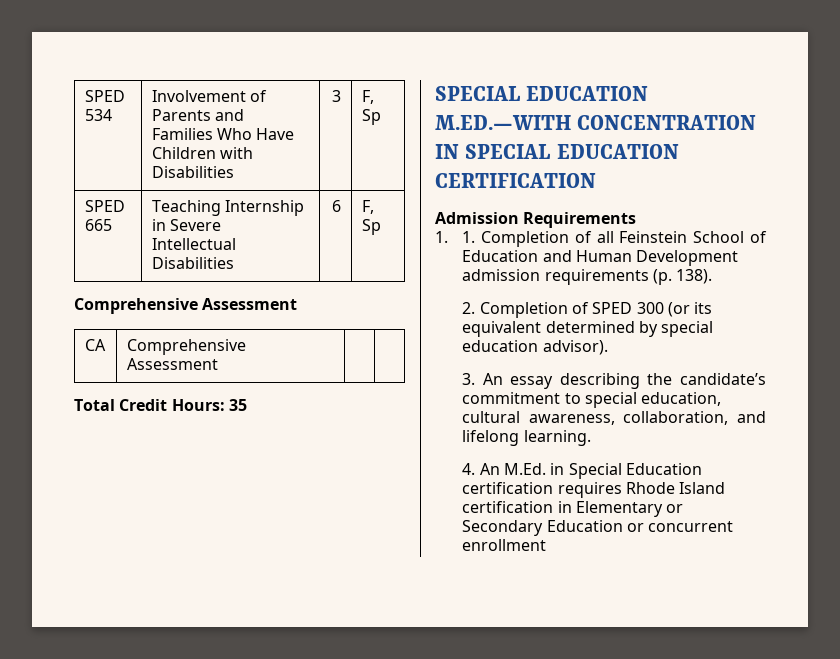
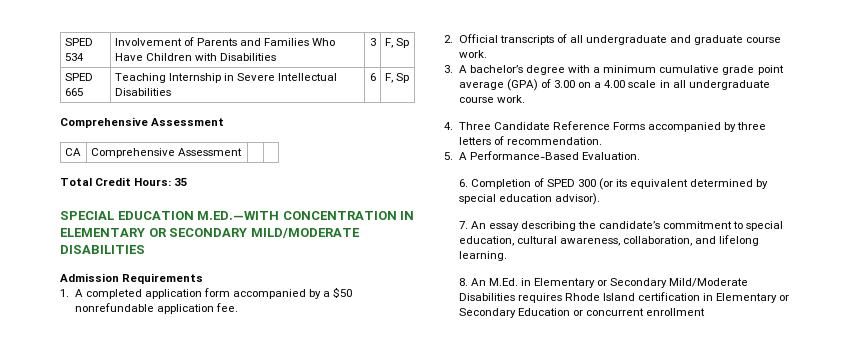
[465,144,679,159] [435,173,596,188] [435,212,637,228] [435,231,767,247] [462,250,739,266] [462,269,713,285] [462,302,476,314] SPECIAL EDUCATION CERTIFICATION // Admission Requirements // 1. 1. Completion of all Feinstein School of Education and Human Development admission requirements (p. 138). // 2. -> [60,228,360,238] [60,245,145,254] [60,273,204,284] [60,287,353,299] [74,303,238,314] [444,34,782,45] [458,50,487,58] [444,65,784,75] [458,79,770,91] [458,95,525,103] [444,121,767,132] [458,136,602,145] [444,151,640,160] [458,179,468,187] ELEMENTARY OR SECONDARY MILD/MODERATE DISABILITIES // Admission Requirements // 1. A completed application form accompanied by a $50 nonrefundable application fee. // 2. Official transcripts of all undergraduate and graduate course work. // 3. A bachelor’s degree with a minimum cumulative grade point average (GPA) of 3.00 on a 4.00 scale in all undergraduate course work. // 4. Three Candidate Reference Forms accompanied by three letters of recommendation. // 5. A Performance-Based Evaluation. // 6.
[462,373,476,385] 3. -> [458,221,468,229] 7.
[462,463,476,475] 4. -> [458,278,468,286] 8.
[568,463,702,479] [462,482,554,494] Special Education certification -> [533,278,749,288] [458,293,515,301] Elementary or Secondary Mild/Moderate Disabilities

